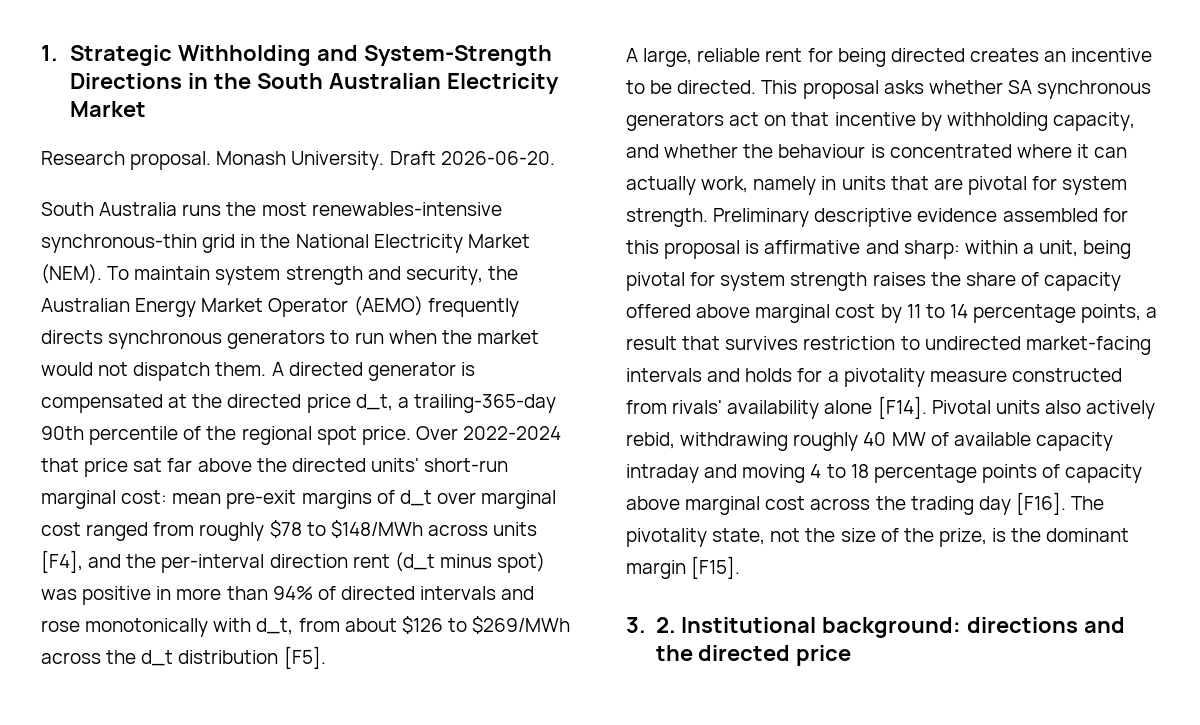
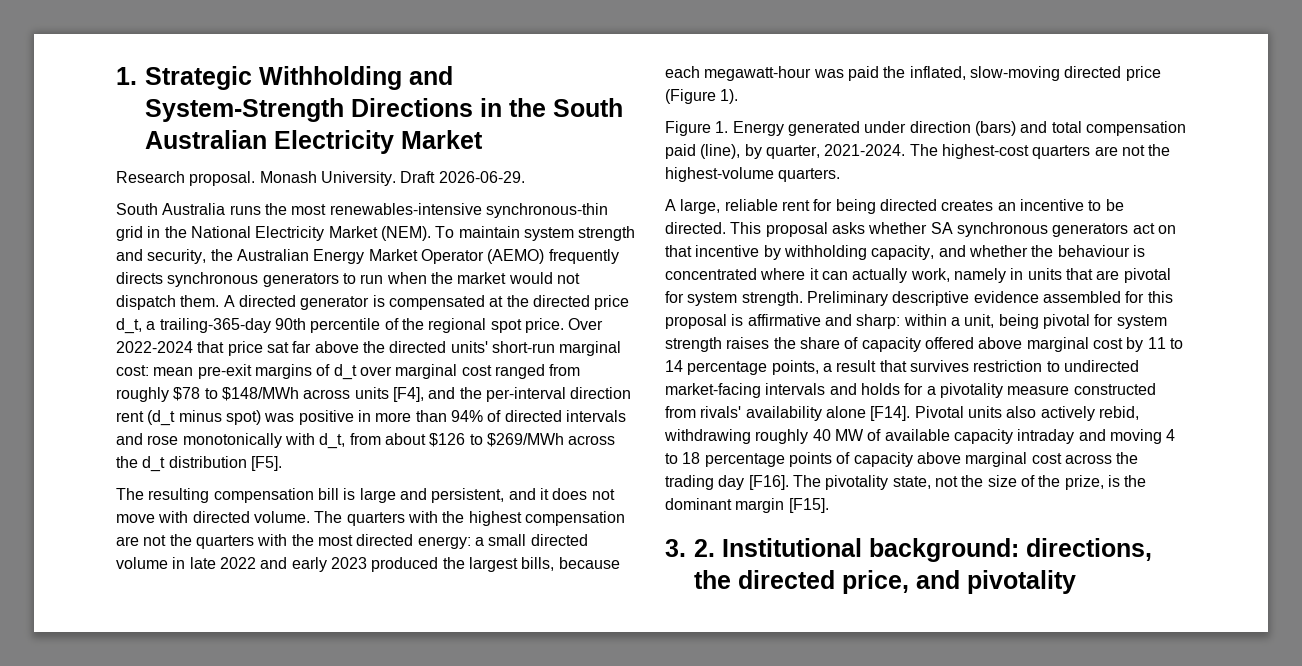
[440,151,555,165] 2026-06-20. -> [438,171,525,183] 2026-06-29.
(326, 657) none -> [116,488,615,503] [116,511,625,526] [116,534,588,549] [116,557,620,572] [665,66,1161,81] [665,89,739,104] [665,121,1186,136] [665,144,1171,159] [665,167,841,182] // The resulting compensation bill is large and persistent, and it does not move with directed volume. The quarters with the highest compensation are not the quarters with the most directed energy: a small directed volume in late 2022 and early 2023 produced the largest bills, because each megawatt-hour was paid the inflated, slow-moving directed price (Figure 1). // Figure 1. Energy generated under direction (bars) and total compensation paid (line), by quarter, 2021-2024. The highest-cost quarters are not the highest-volume quarters.
[967,617,1126,633] [655,645,852,666] directions and the directed price -> [1026,538,1152,561] [694,570,1076,594] directions, the directed price, and pivotality

